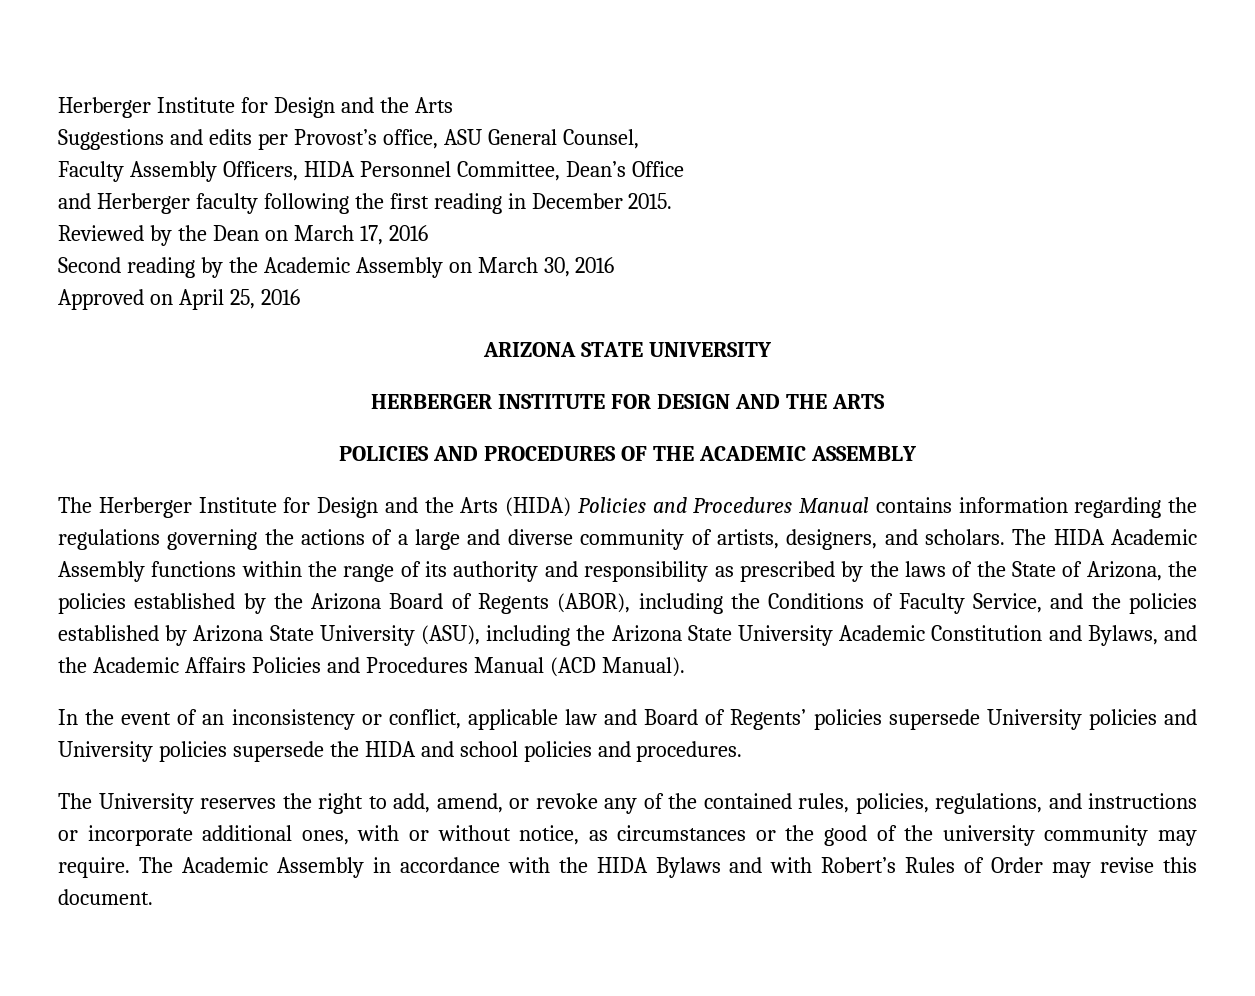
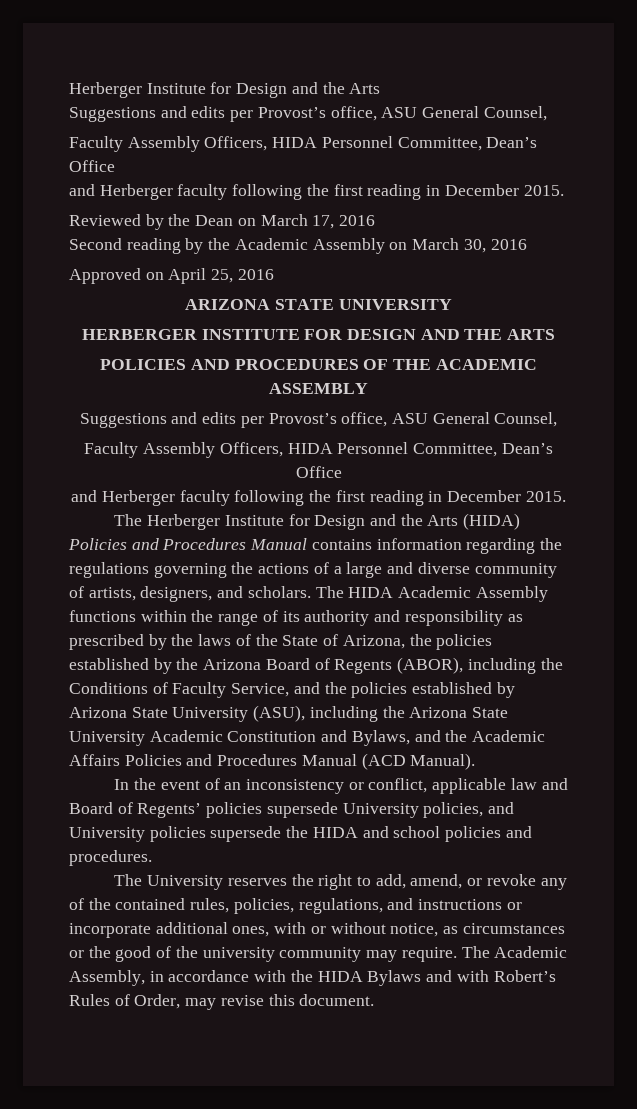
(917, 453) none -> [79,412,558,428] [84,442,553,458] [295,466,342,478] [71,490,566,506] // Suggestions and edits per Provost’s office, ASU General Counsel, // Faculty Assembly Officers, HIDA Personnel Committee, Dean’s Office // and Herberger faculty following the first reading in December 2015.
[1088,709,1157,730] policies -> [423,802,484,818] policies,
[276,857,364,878] Assembly -> [69,970,145,986] Assembly,
[991,857,1044,873] Order -> [134,994,181,1009] Order,

